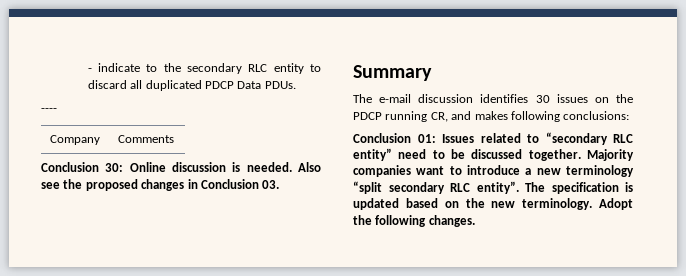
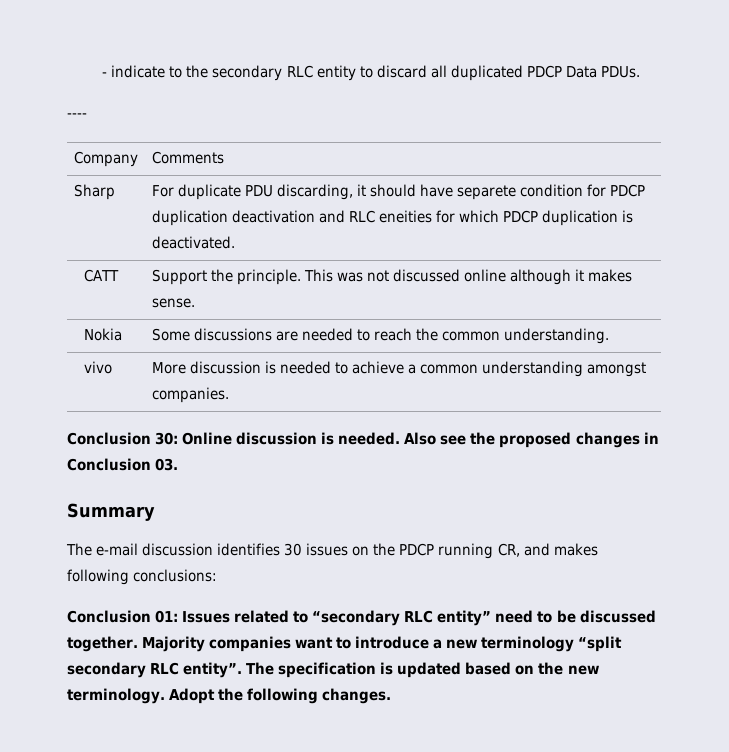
(174, 139) none -> [73,184,115,200] [151,184,646,200] [151,210,634,226] [151,236,235,249] [84,269,120,282] [151,269,633,285] [151,298,195,308] [84,328,123,341] [151,328,610,344] [84,361,113,374] [151,361,647,377] [151,387,229,403] // Sharp | For duplicate PDU discarding, it should have separete condition for PDCP duplication deactivation and RLC eneities for which PDCP duplication is deactivated. // CATT | Support the principle. This was not discussed online although it makes sense. // Nokia | Some discussions are needed to reach the common understanding. // vivo | More discussion is needed to achieve a common understanding amongst companies.

